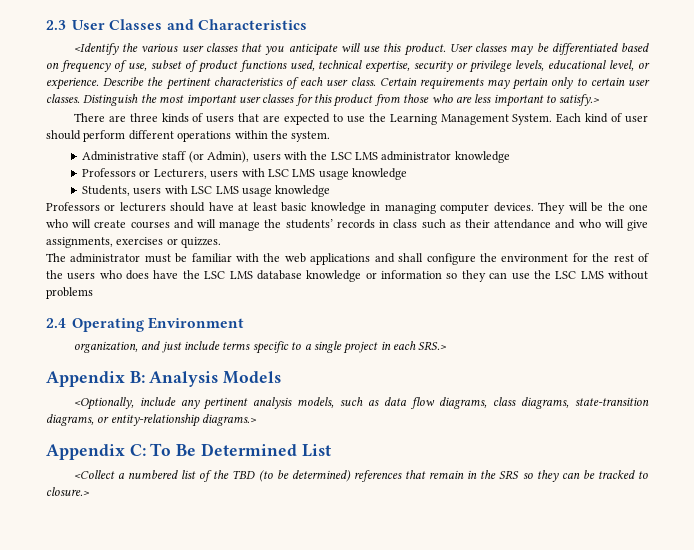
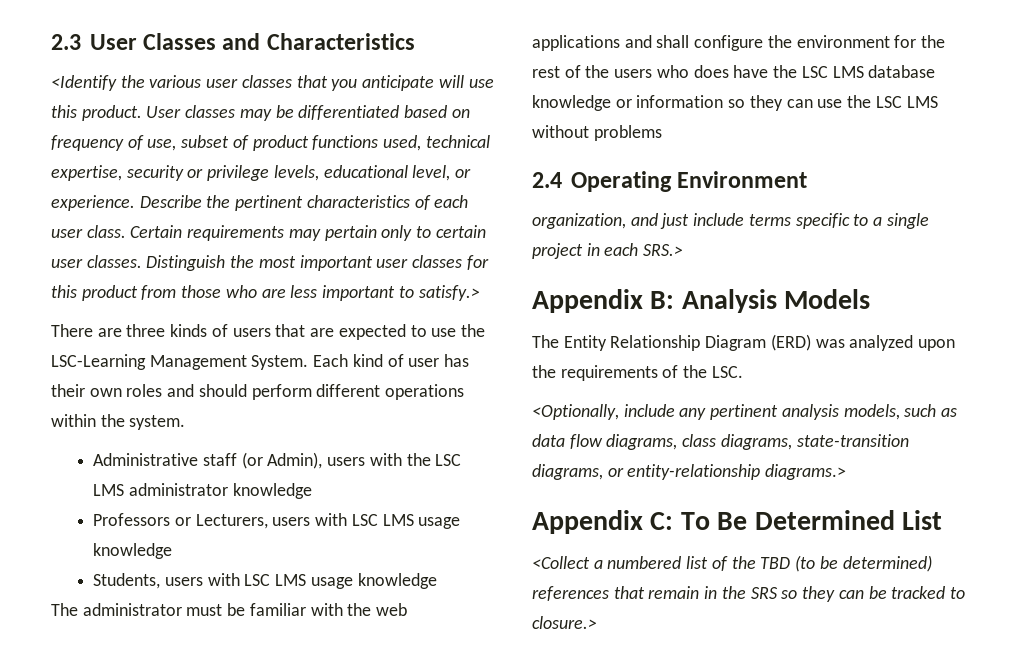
[389,114,437,125] Learning -> [51,354,146,370] LSC-Learning
(649, 119) none -> [444,354,470,367] [51,384,195,397] has their own roles and
[46,202,649,214] [46,219,649,231] [46,237,222,248] // Professors or lecturers should have at least basic knowledge in managing computer devices. They will be the one who will create courses and will manage the students’ records in class such as their attendance and who will give assignments, exercises or quizzes. -> (437, 581) none
(282, 377) none -> [532,334,956,351] [532,365,743,381] // The Entity Relationship Diagram (ERD) was analyzed upon the requirements of the LSC.

